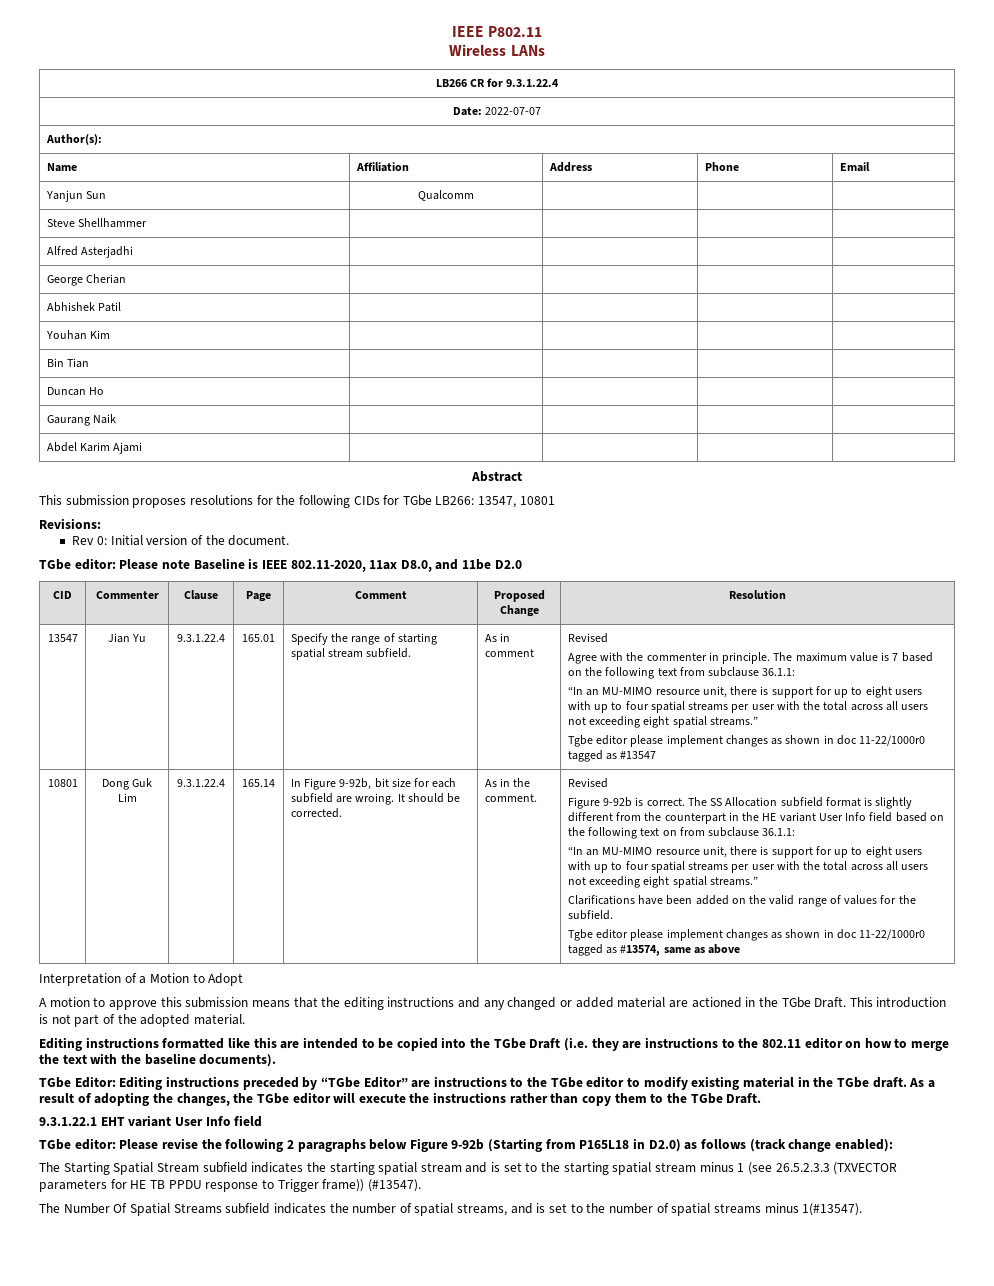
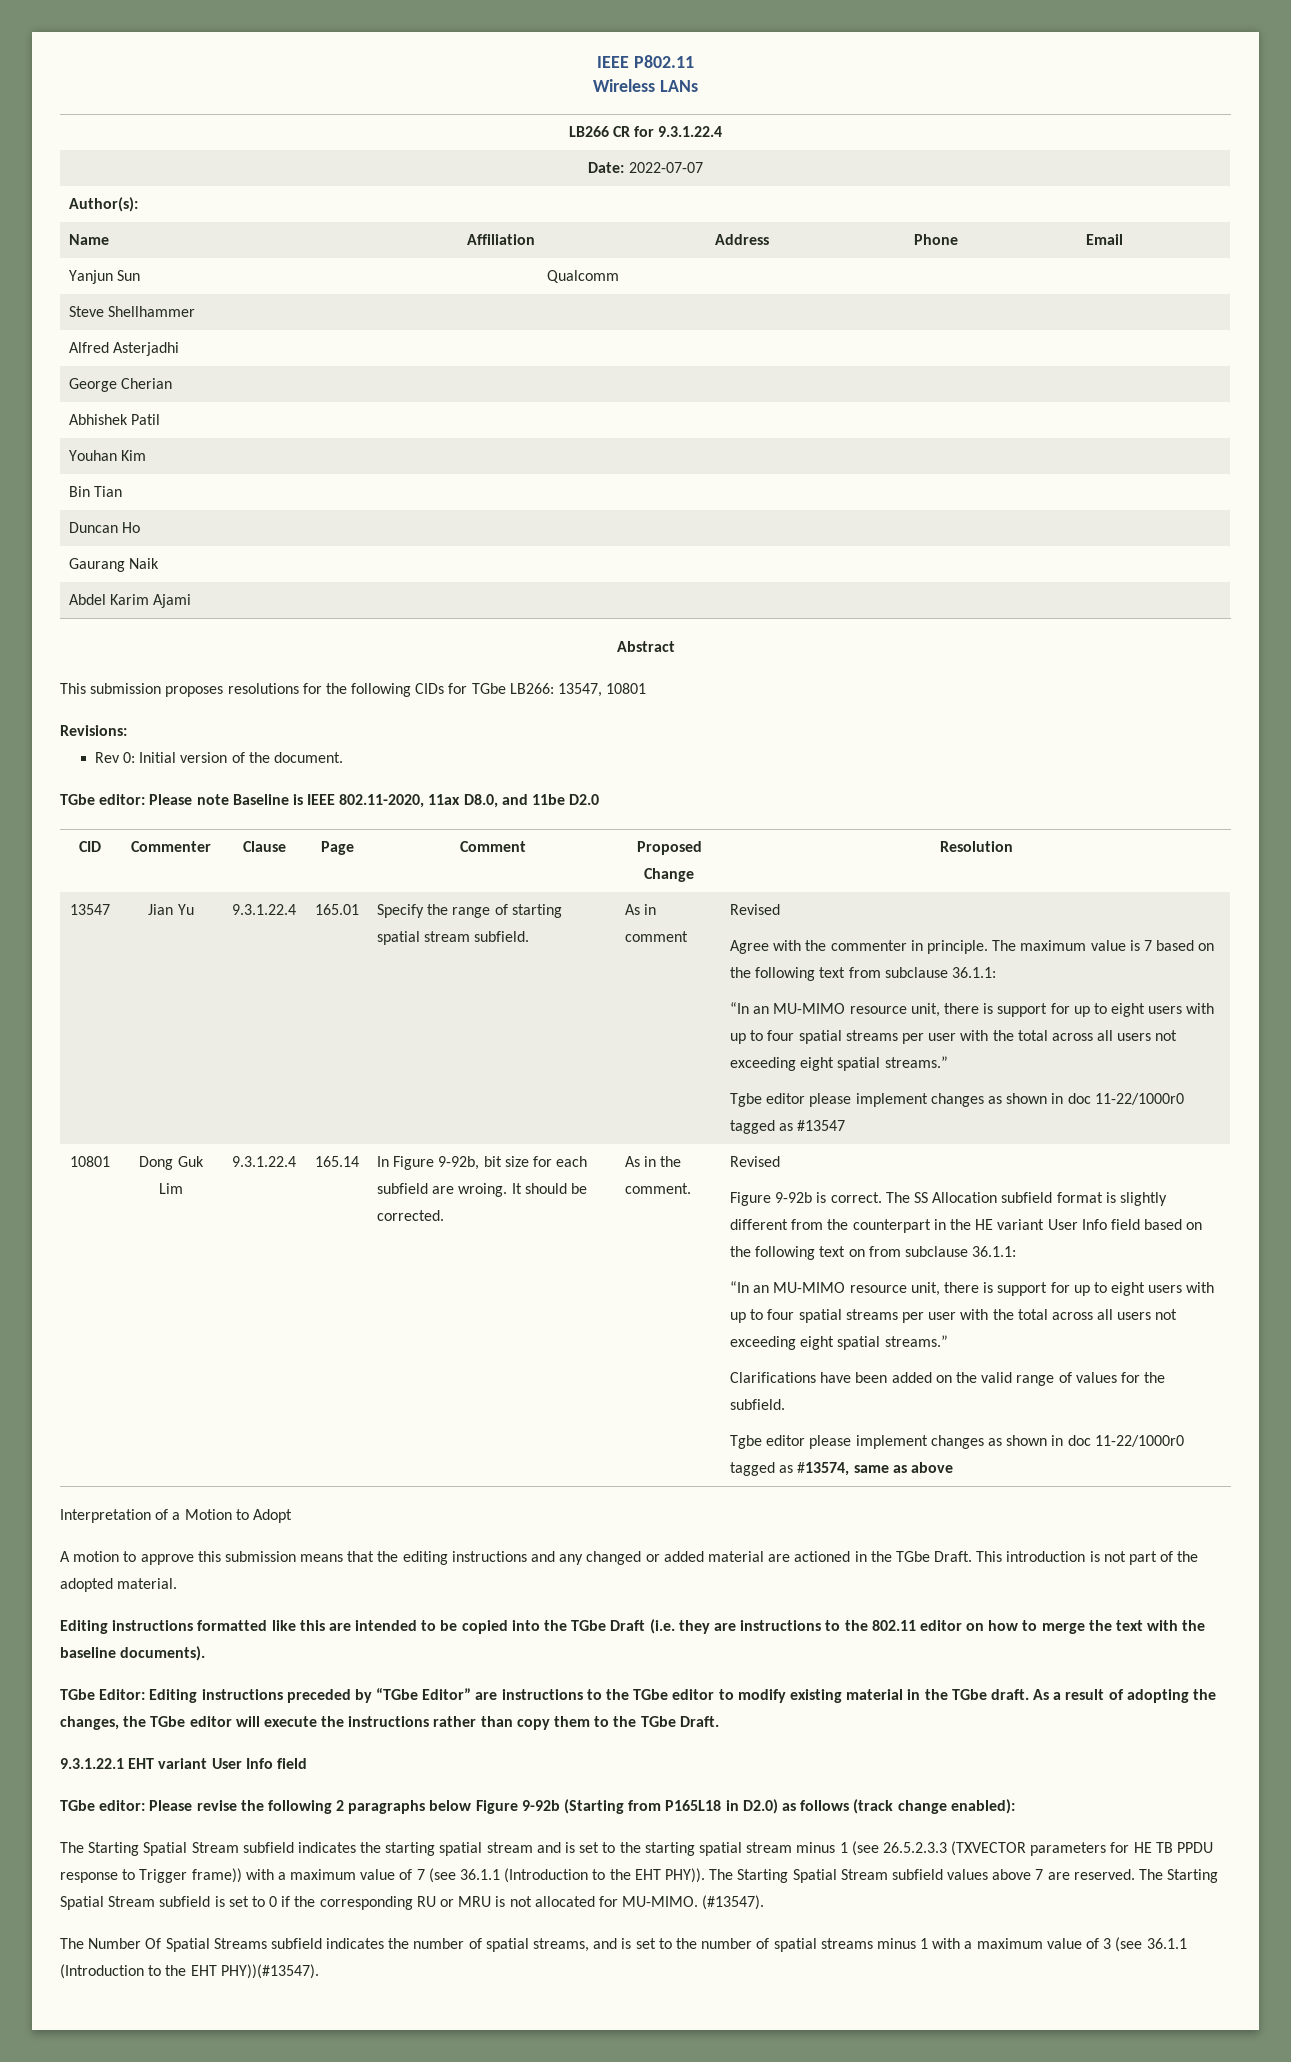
(365, 1185) none -> [245,1868,1219,1883] [60,1896,699,1910] with a maximum value of 7 (see 36.1.1 (Introduction to the EHT PHY)). The Starting Spatial Stream subfield values above 7 are reserved. The Starting Spatial Stream subfield is set to 0 if the corresponding RU or MRU is not allocated for MU-MIMO.
[802,1203,863,1216] 1(#13547). -> [920,1937,1187,1952] [60,1964,319,1979] 1 with a maximum value of 3 (see 36.1.1 (Introduction to the EHT PHY))(#13547).

